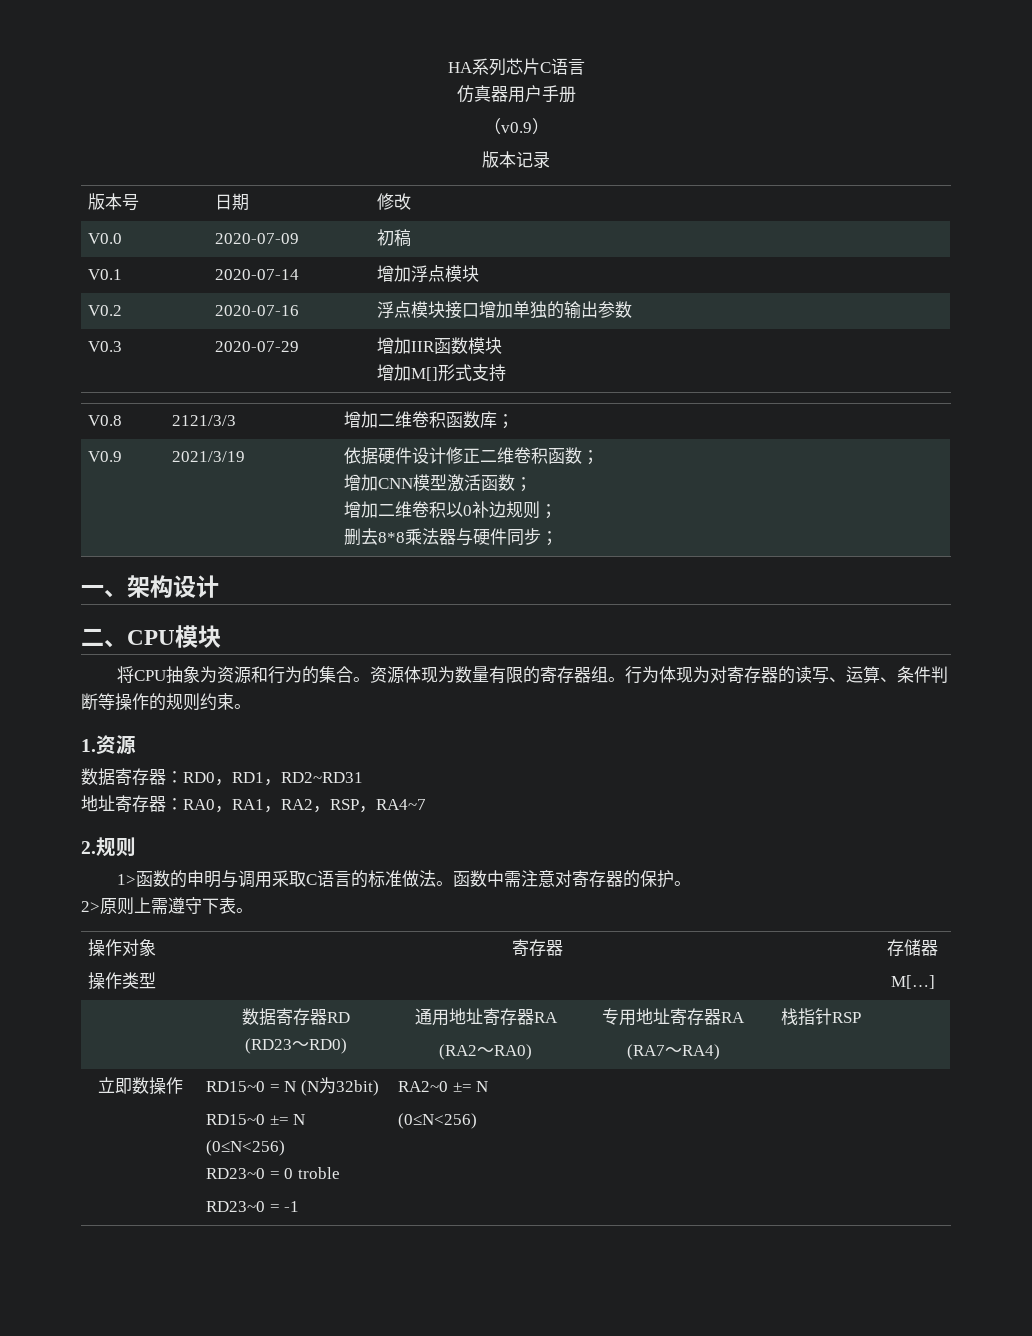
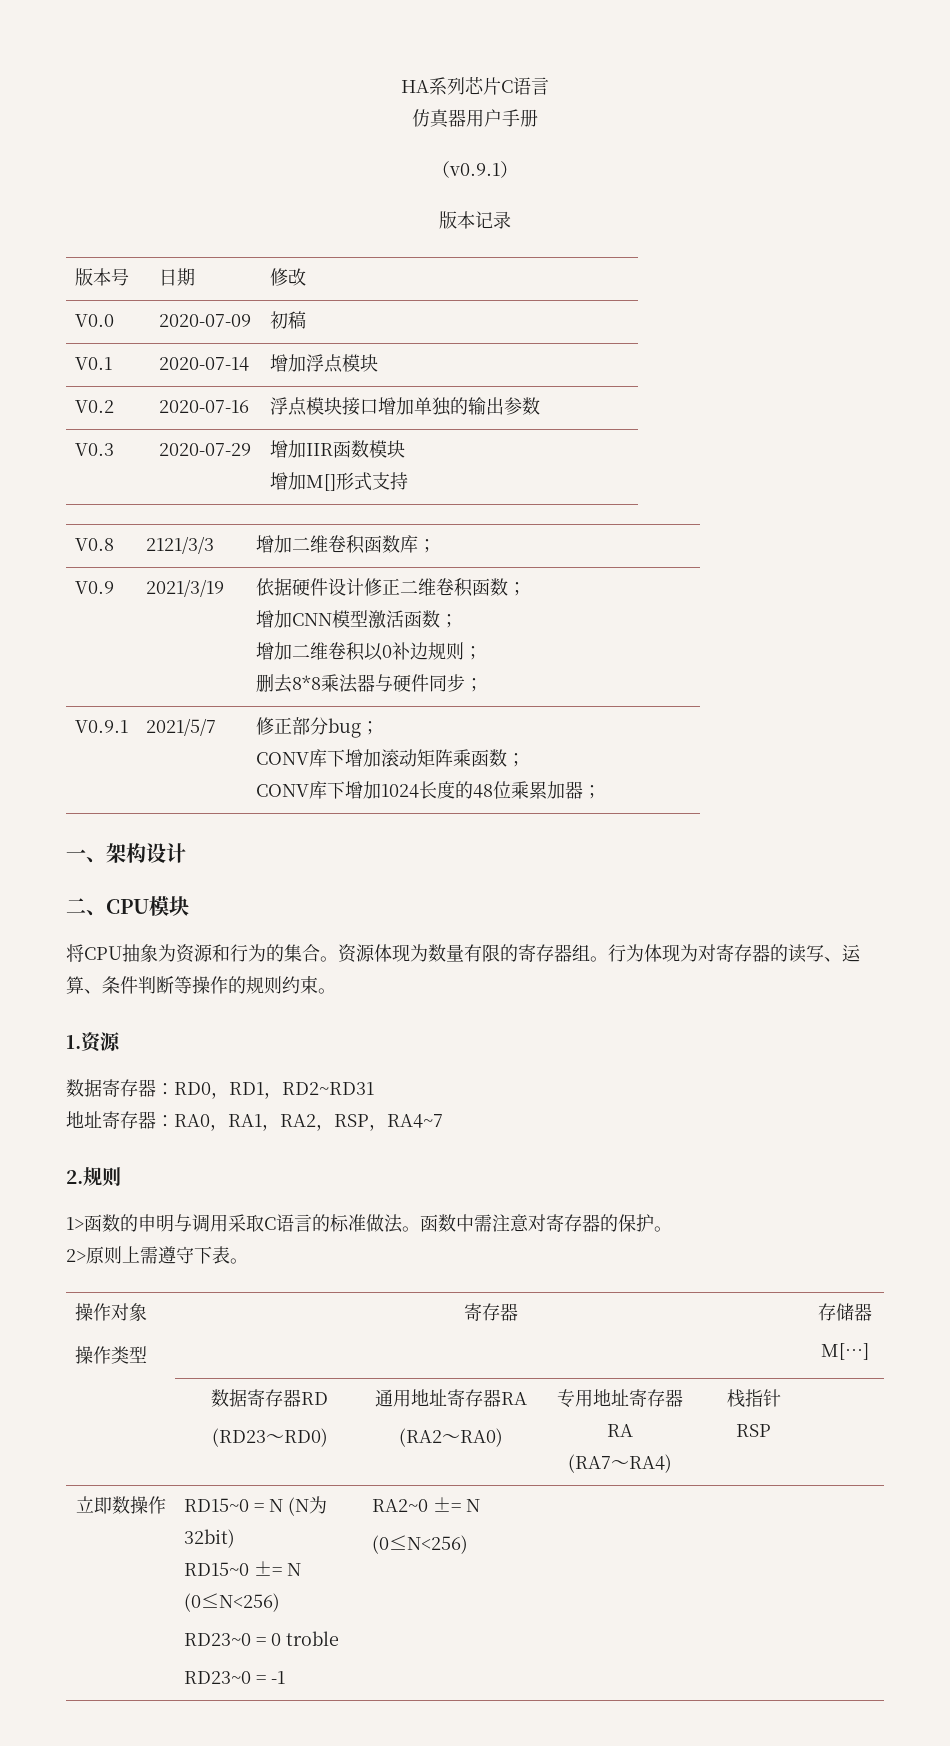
[500,122,532,133] v0.9 -> [449,163,500,176] v0.9.1
(558, 538) none -> [74,720,128,733] [145,718,216,736] [255,717,379,738] [255,749,525,767] [255,781,601,799] // V0.9.1 | 2021/5/7 | 修正部分bug； // CONV库下增加滚动矩阵乘函数； // CONV库下增加1024长度的48位乘累加器；

